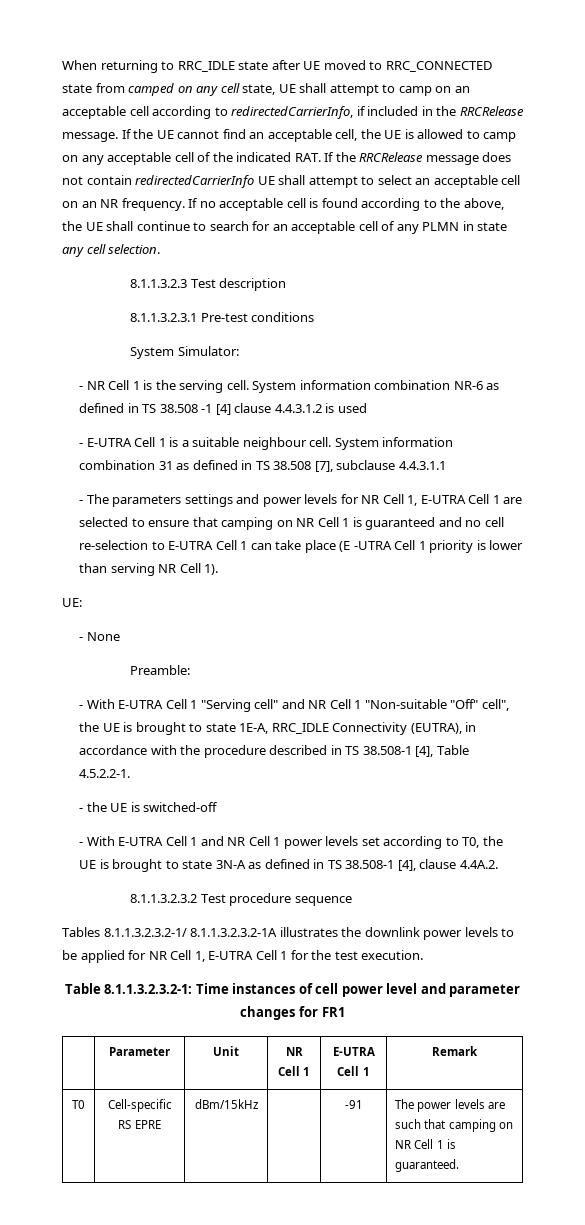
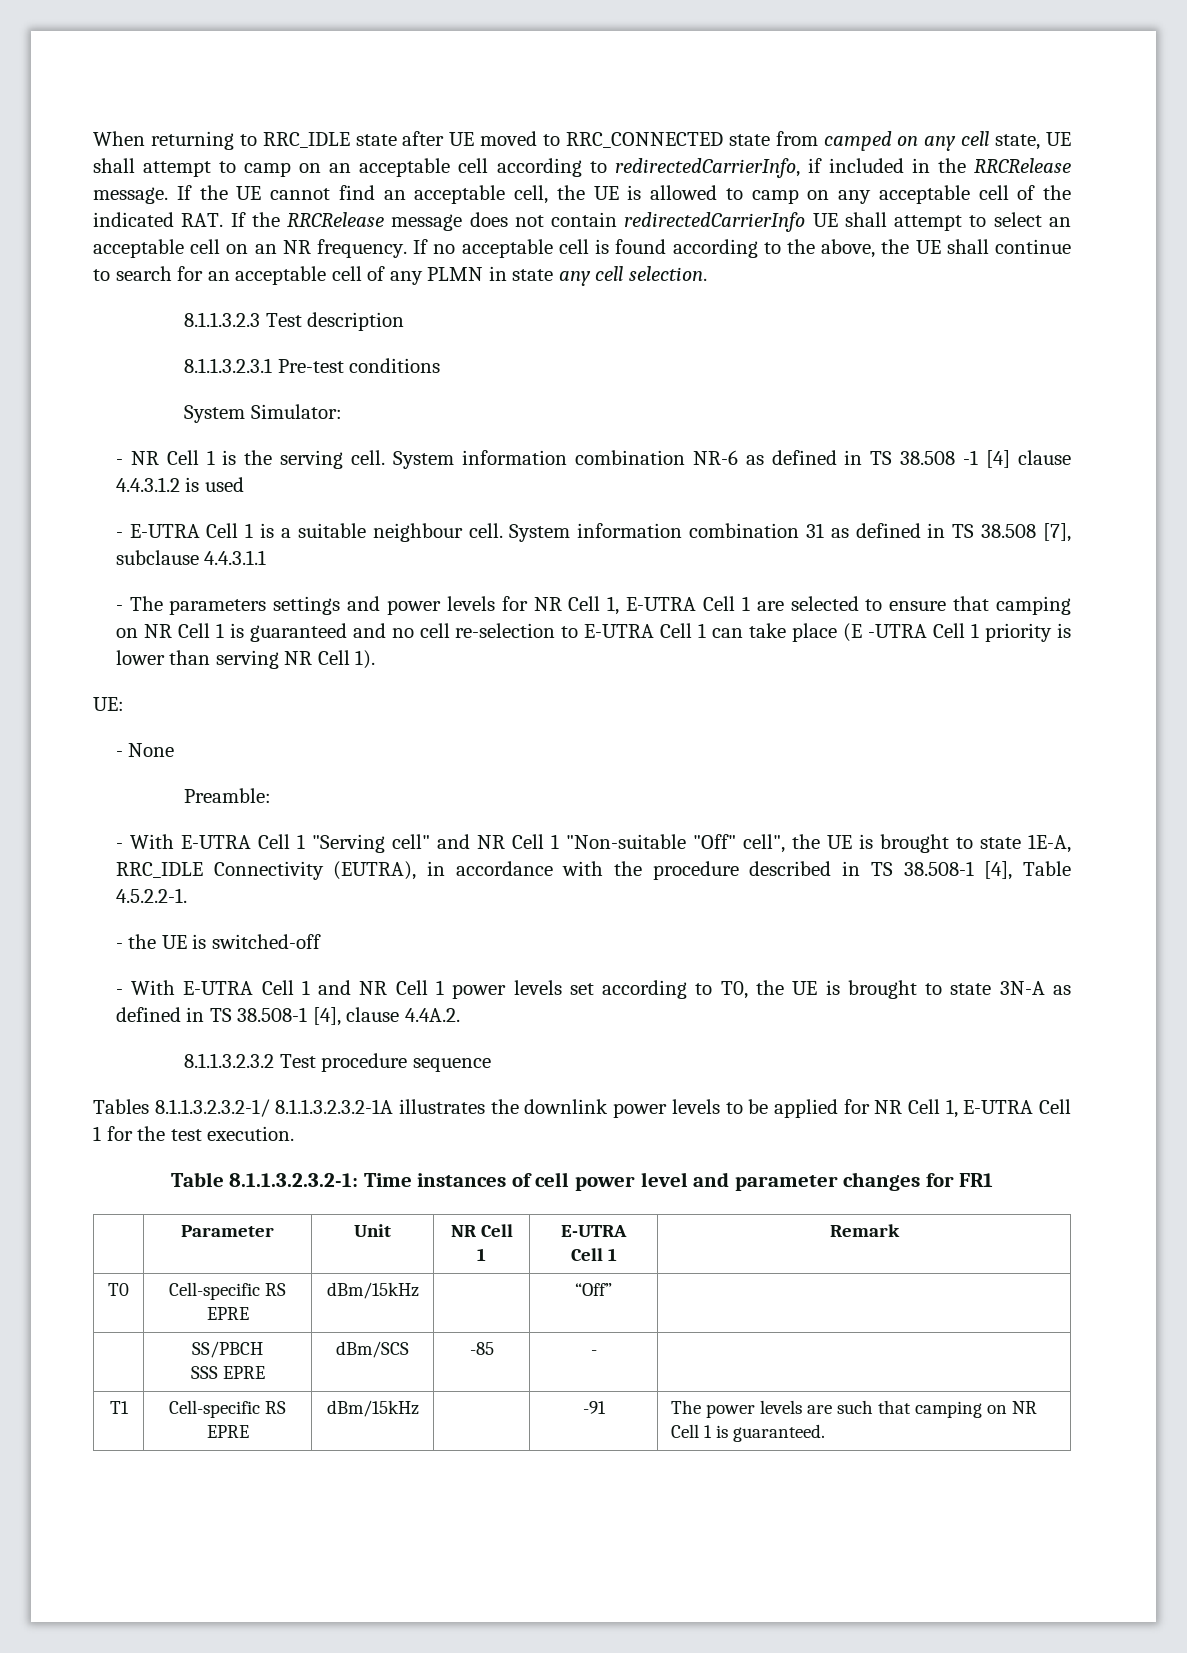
(258, 1104) none -> [575,1283,612,1296] [192,1341,263,1358] [190,1366,265,1379] [336,1341,409,1358] [469,1342,494,1355] [590,1350,597,1355] [109,1401,129,1414] [169,1400,286,1418] [206,1425,249,1438] [326,1400,419,1417] | “Off” | // | SS/PBCH // SSS EPRE | dBm/SCS | -85 | - | // T1 | Cell-specific RS EPRE | dBm/15kHz |

